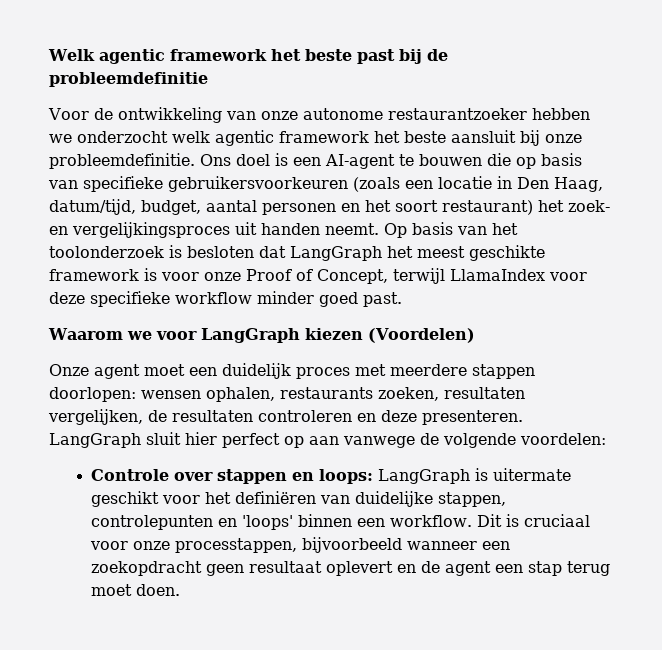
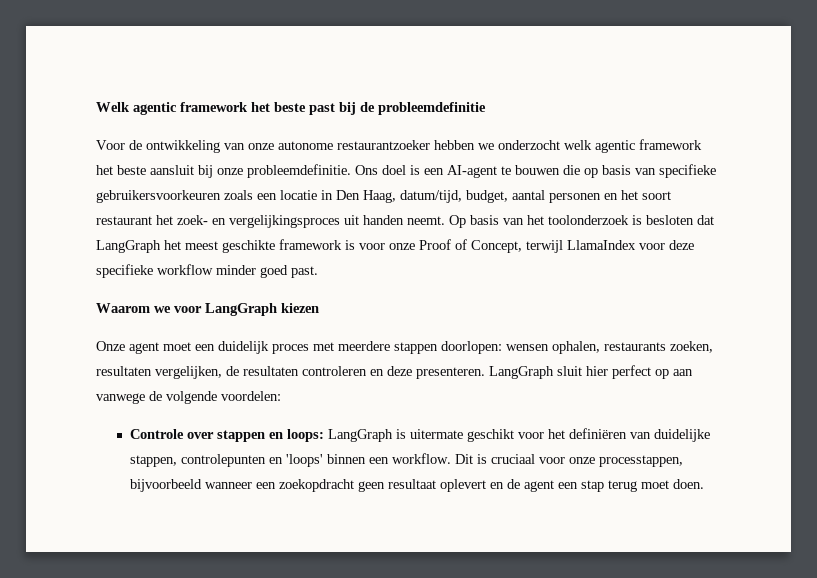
[353,177,400,192] (zoals -> [224,190,253,200] zoals
[442,200,533,215] restaurant) -> [96,216,152,225] restaurant
[367,328,475,343] (Voordelen) -> (319, 308) none

